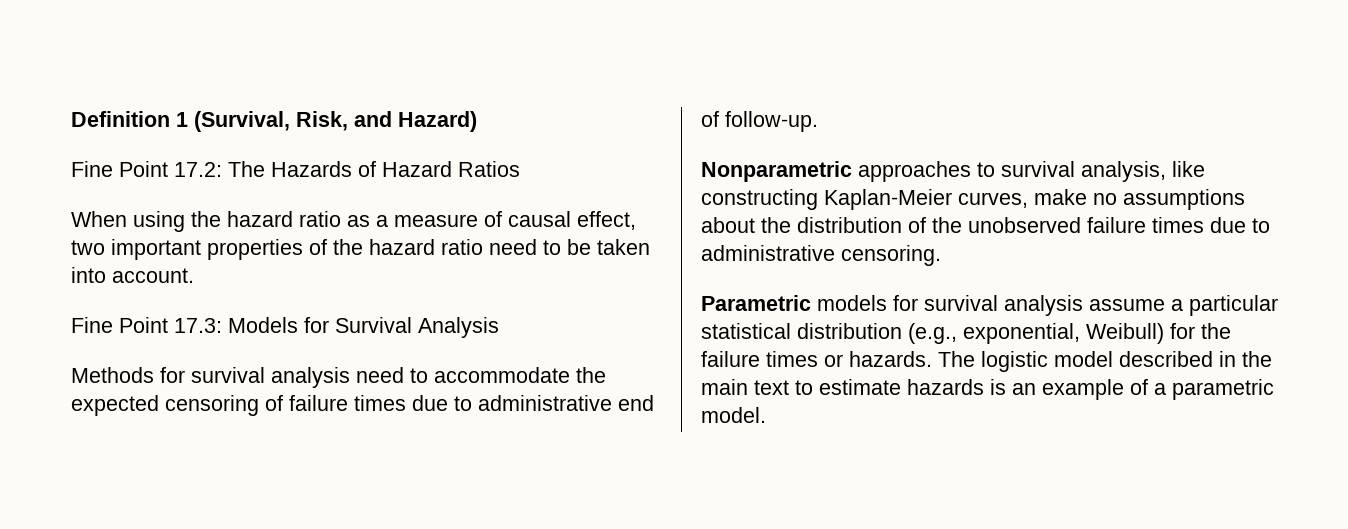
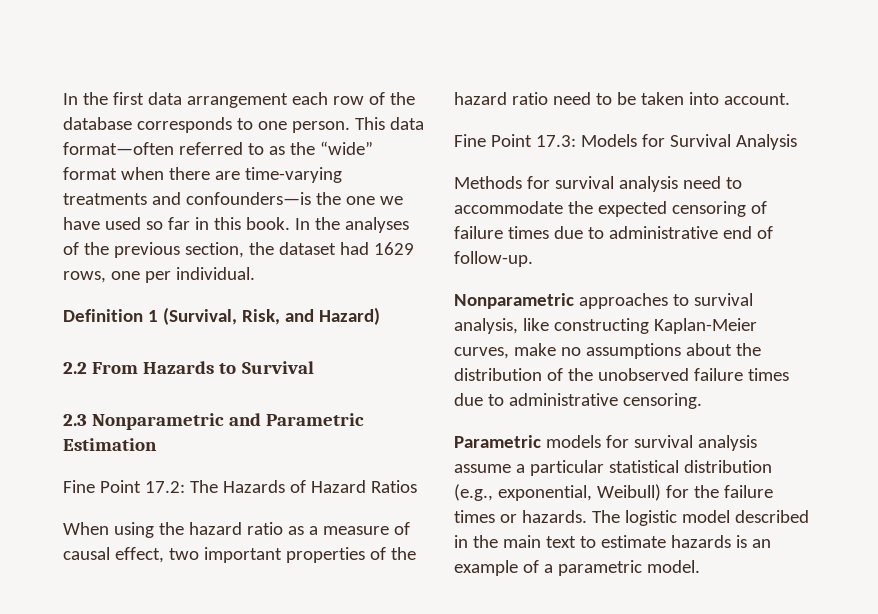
(71, 119) none -> [63,92,415,108] [63,117,424,133] [63,141,373,155] [63,167,342,183] [63,192,403,205] [63,217,409,233] [63,242,414,258] [63,267,255,283] In the first data arrangement each row of the database corresponds to one person. This data format—often referred to as the “wide” format when there are time-varying treatments and confounders—is the one we have used so far in this book. In the analyses of the previous section, the dataset had 1629 rows, one per individual. //
(477, 121) none -> [63,361,314,374] [63,413,365,430] [63,438,157,451] // 2.2 From Hazards to Survival // 2.3 Nonparametric and Parametric Estimation

